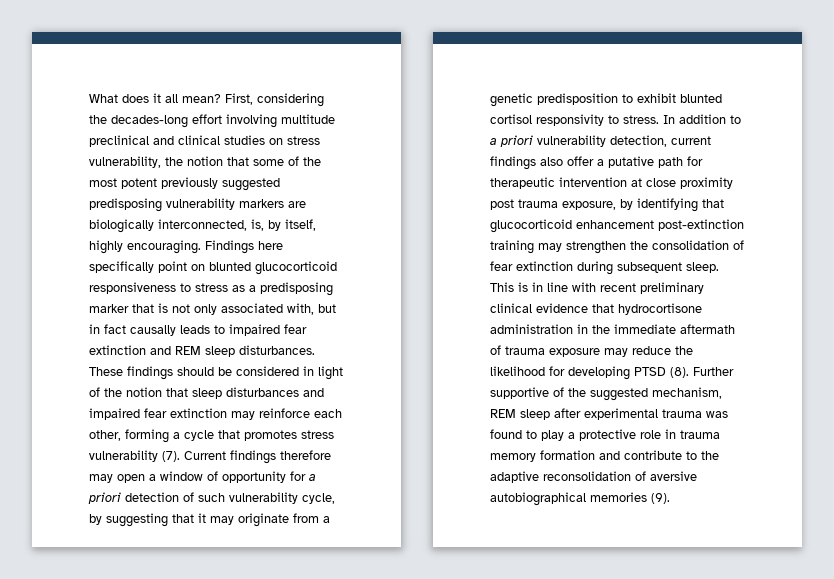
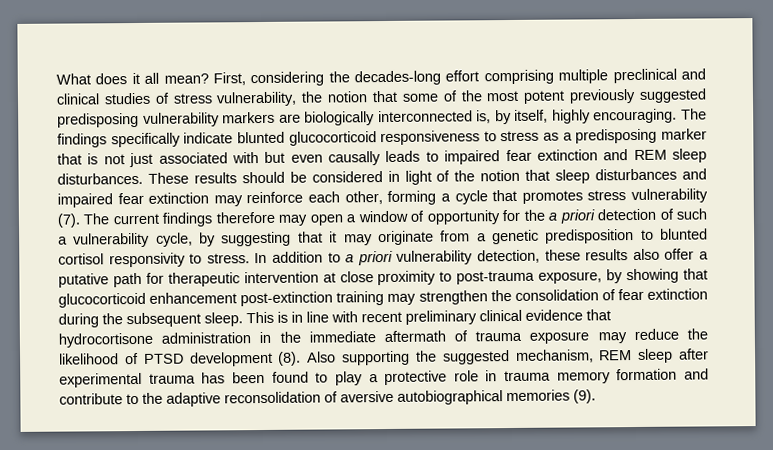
[226,114,335,128] involving multitude -> [483,69,609,85] comprising multiple
[269,138,283,145] on -> [154,92,170,104] of
[158,219,247,231] interconnected, -> [377,110,473,123] interconnected
[205,240,283,254] [89,261,205,273] Findings here specifically point on -> [681,108,707,120] [57,132,234,148] The findings specifically indicate
[194,303,336,315] [89,324,126,334] only associated with, but in fact -> [129,151,323,168] just associated with but even
[127,366,173,380] findings -> [193,172,237,184] results
[184,451,226,460] Current -> [83,213,159,225] The current
(306, 476) none -> [523,209,545,221] the
(225, 497) none -> [58,236,68,245] a
[637,93,676,103] exhibit -> (654, 234) none
[671,136,711,145] [490,156,536,170] current findings -> [544,249,629,261] these results
[490,199,558,210] post trauma -> [439,270,536,285] to post-trauma
[637,198,698,212] identifying -> [626,268,680,284] showing
(613, 268) none -> [102,313,123,325] the
[549,366,734,380] [490,387,564,399] for developing PTSD (8). Further supportive of -> [124,350,410,367] of PTSD development (8). Also supporting
[706,411,728,418] was -> [201,371,265,384] has been

